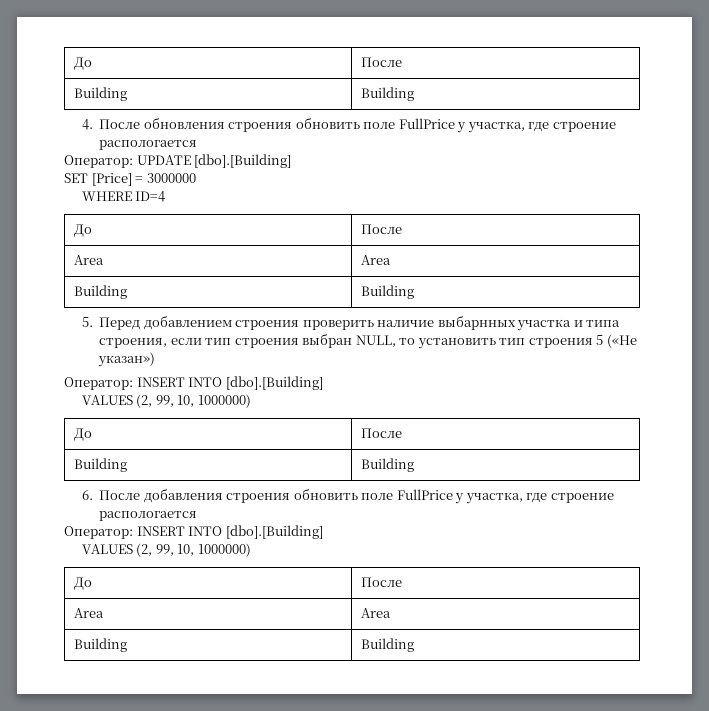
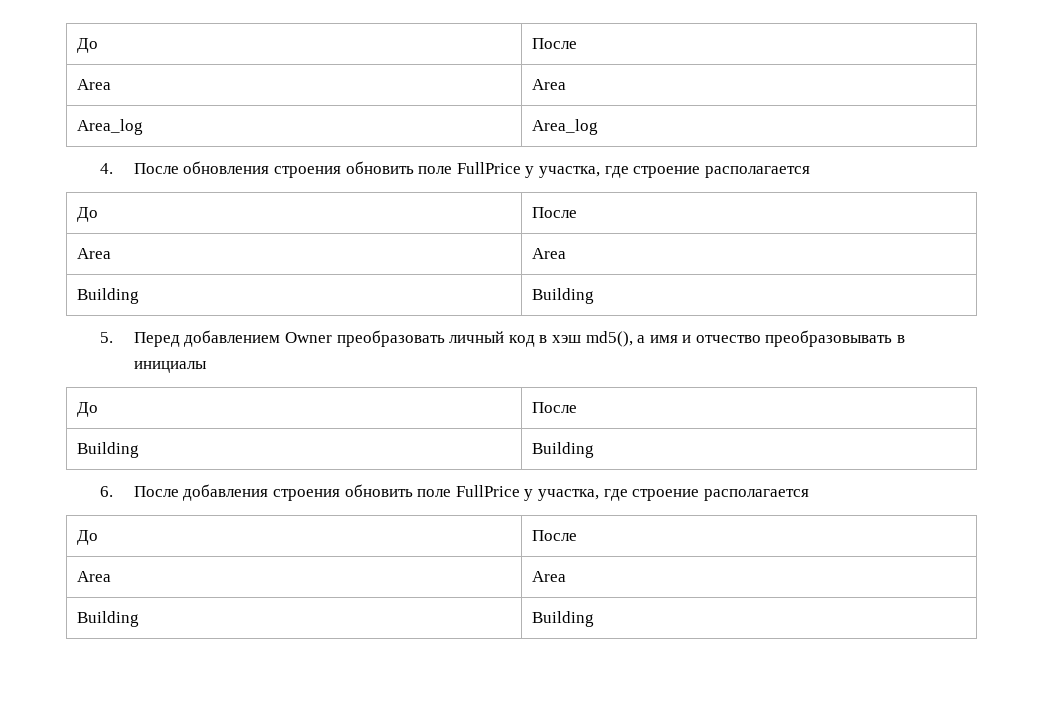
[74,57,93,70] [361,57,403,67] [74,87,128,101] [361,87,415,101] До | После // Building | Building -> [77,38,99,53] [532,38,578,49] [77,79,112,90] [532,79,567,90] [77,119,144,135] [532,119,599,135] До | После // Area | Area // Area_log | Area_log
[99,140,198,150] [64,154,292,168] [64,173,196,186] [81,191,166,202] распологается // Оператор: UPDATE [dbo].[Building] // SET [Price] = 3000000 // WHERE ID=4 -> [704,166,810,178] располагается
[235,315,621,331] [99,333,637,349] [98,352,156,367] [64,376,323,390] [81,394,251,408] строения проверить наличие выбарнных участка и типа строения, если тип строения выбран NULL, то установить тип строения 5 («Не указан») // Оператор: INSERT INTO [dbo].[Building] // VALUES (2, 99, 10, 1000000) -> [284,330,906,347] [133,361,207,373] Owner преобразовать личный код в хэш md5(), а имя и отчество преобразовывать в инициалы
[99,511,198,521] [64,525,323,539] [81,543,251,557] распологается // Оператор: INSERT INTO [dbo].[Building] // VALUES (2, 99, 10, 1000000) -> [703,489,809,501] располагается

